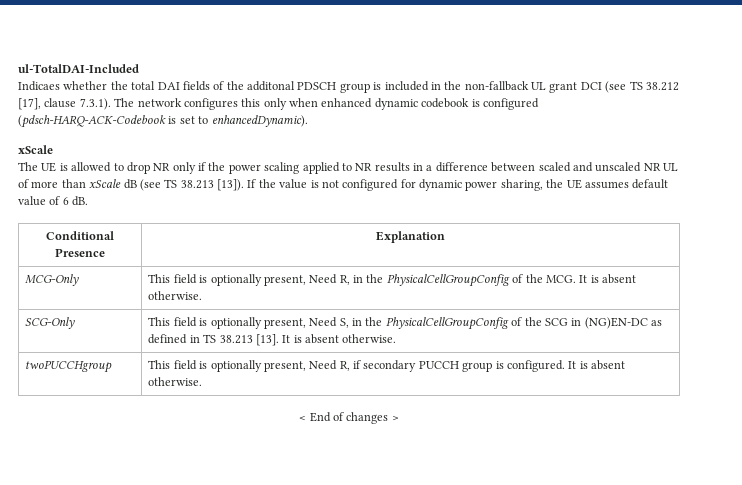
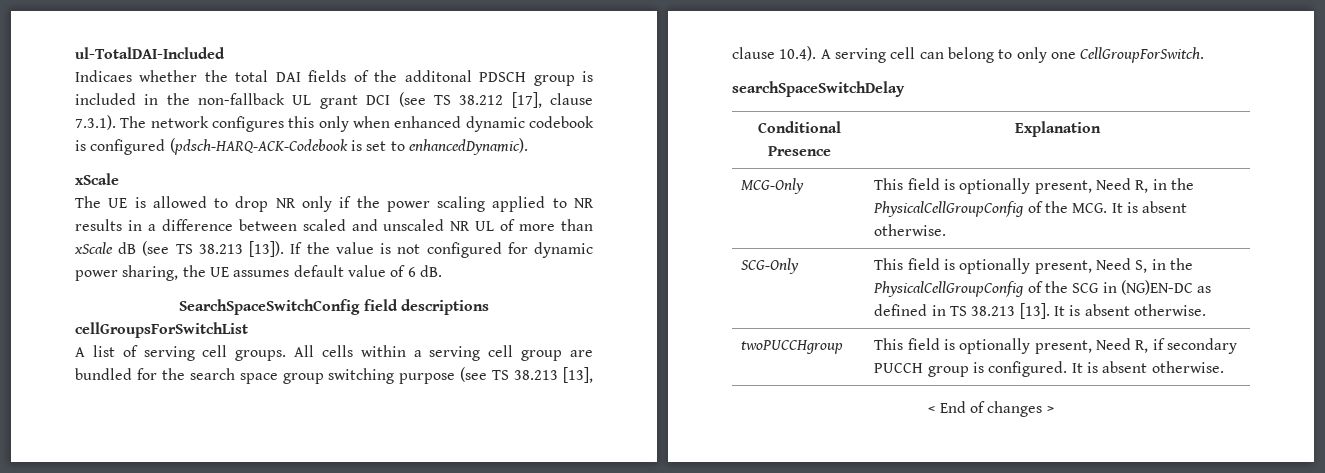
(89, 201) none -> [179,299,489,315] [75,322,248,338] [75,345,594,361] [75,367,594,384] [732,46,1205,63] [732,81,905,97] // SearchSpaceSwitchConfig field descriptions // cellGroupsForSwitchList // A list of serving cell groups. All cells within a serving cell group are bundled for the search space group switching purpose (see TS 38.213 [13], clause 10.4). A serving cell can belong to only one CellGroupForSwitch. // searchSpaceSwitchDelay

